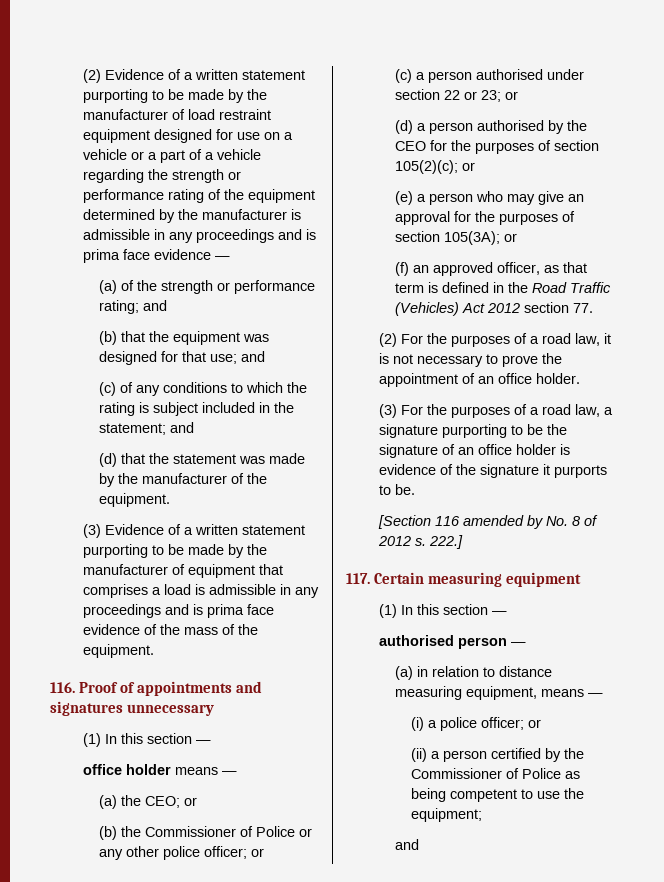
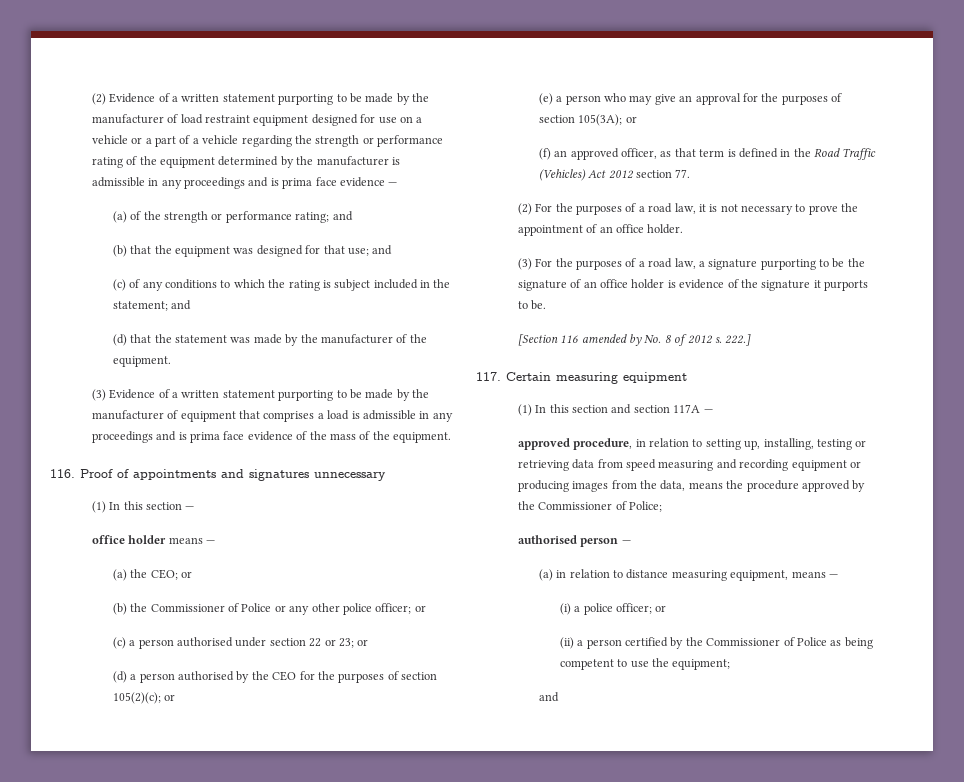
[491,611,507,615] — -> [611,404,713,414] [517,438,867,450] [517,459,861,471] [517,480,866,492] [517,501,663,512] and section 117A — // approved procedure, in relation to setting up, installing, testing or retrieving data from speed measuring and recording equipment or producing images from the data, means the procedure approved by the Commissioner of Police;

